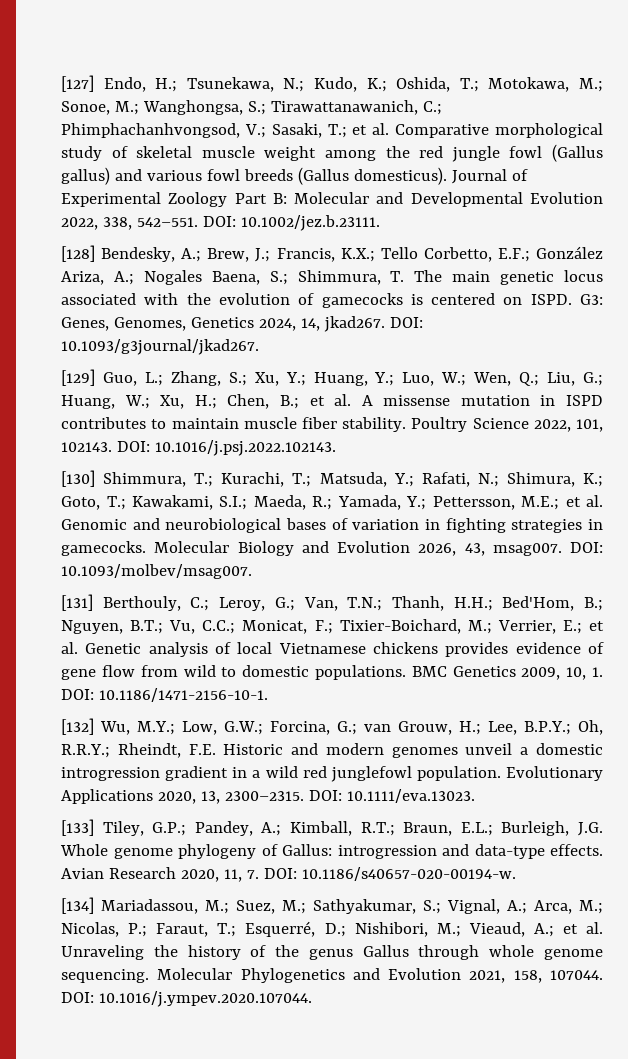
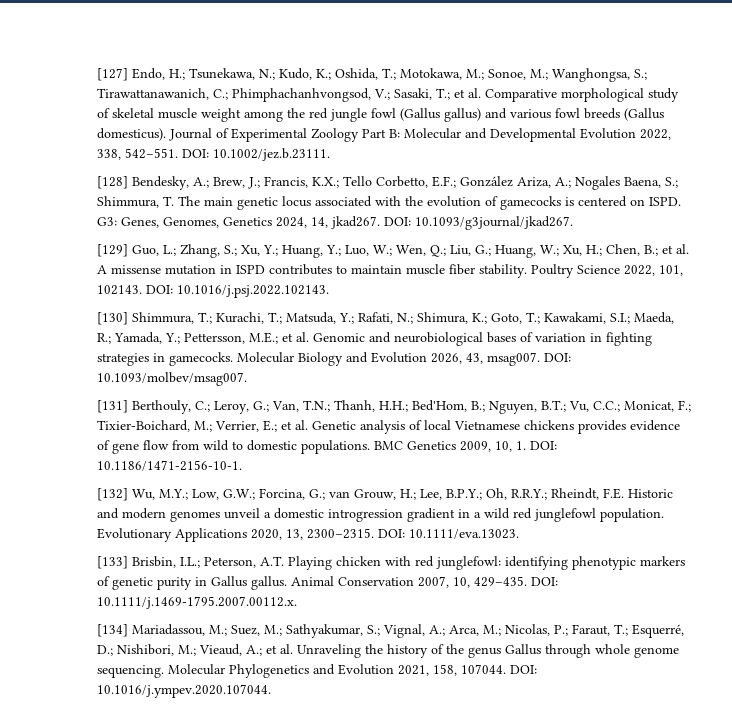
[102,821,604,836] [60,844,604,859] [61,867,517,882] Tiley, G.P.; Pandey, A.; Kimball, R.T.; Braun, E.L.; Burleigh, J.G. Whole genome phylogeny of Gallus: introgression and data-type effects. Avian Research 2020, 11, 7. DOI: 10.1186/s40657-020-00194-w. -> [132,556,686,570] [97,576,559,590] [97,596,298,609] Brisbin, I.L.; Peterson, A.T. Playing chicken with red junglefowl: identifying phenotypic markers of genetic purity in Gallus gallus. Animal Conservation 2007, 10, 429–435. DOI: 10.1111/j.1469-1795.2007.00112.x.

